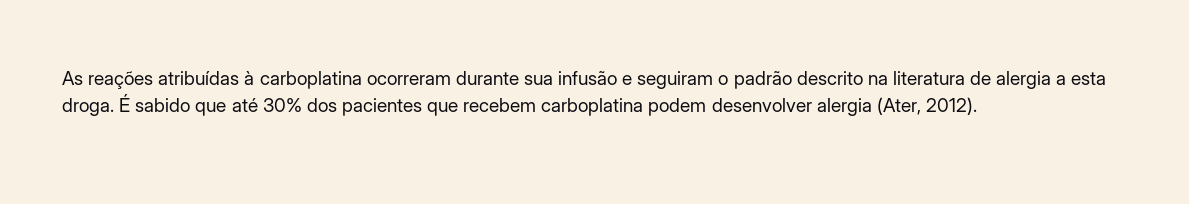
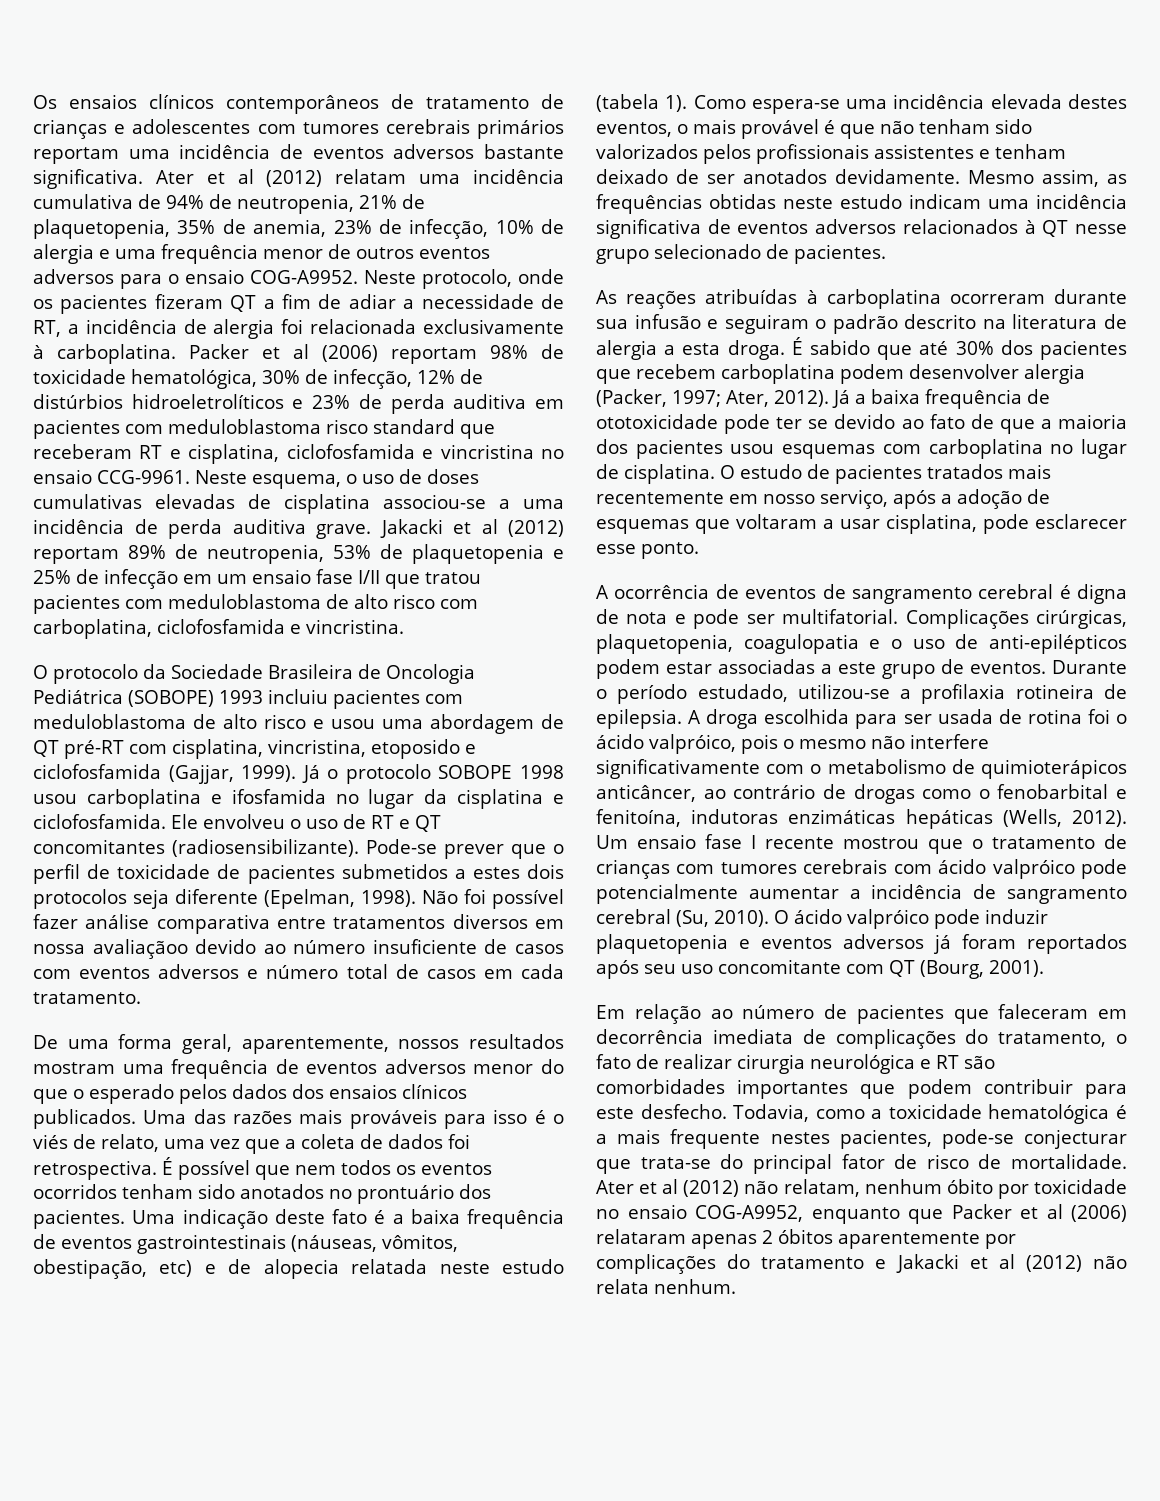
(62, 78) none -> [33,94,564,114] [33,119,564,139] [33,144,564,164] [33,169,564,189] [33,194,425,214] [33,219,564,239] [33,244,490,264] [33,269,564,289] [33,294,564,314] [33,319,564,339] [33,344,564,364] [33,369,483,389] [33,394,564,414] [33,419,495,439] [33,444,564,464] [33,469,479,489] [33,494,564,514] [33,519,564,539] [33,544,564,564] [33,569,481,589] [33,594,478,614] [33,619,404,639] [33,664,475,684] [33,689,463,709] [33,714,564,734] [33,739,476,759] [33,764,564,784] [33,789,564,809] [33,814,441,832] [33,839,564,859] [33,864,564,884] [33,889,564,909] [33,914,564,934] [33,939,564,959] [33,964,564,979] [33,992,141,1004] [33,1034,564,1054] [33,1059,564,1079] [33,1084,467,1104] [33,1109,564,1129] [33,1134,470,1154] [33,1157,492,1180] [33,1184,491,1204] [33,1209,564,1229] [33,1234,458,1254] [33,1259,564,1279] [596,94,1127,114] [596,119,1032,139] [596,144,1066,164] [596,169,1127,187] [596,194,1127,214] [596,219,1127,239] [596,244,886,264] Os ensaios clínicos contemporâneos de tratamento de crianças e adolescentes com tumores cerebrais primários reportam uma incidência de eventos adversos bastante significativa. Ater et al (2012) relatam uma incidência cumulativa de 94% de neutropenia, 21% de plaquetopenia, 35% de anemia, 23% de infecção, 10% de alergia e uma frequência menor de outros eventos adversos para o ensaio COG-A9952. Neste protocolo, onde os pacientes fizeram QT a fim de adiar a necessidade de RT, a incidência de alergia foi relacionada exclusivamente à carboplatina. Packer et al (2006) reportam 98% de toxicidade hematológica, 30% de infecção, 12% de distúrbios hidroeletrolíticos e 23% de perda auditiva em pacientes com meduloblastoma risco standard que receberam RT e cisplatina, ciclofosfamida e vincristina no ensaio CCG-9961. Neste esquema, o uso de doses cumulativas elevadas de cisplatina associou-se a uma incidência de perda auditiva grave. Jakacki et al (2012) reportam 89% de neutropenia, 53% de plaquetopenia e 25% de infecção em um ensaio fase I/II que tratou pacientes com meduloblastoma de alto risco com carboplatina, ciclofosfamida e vincristina. // O protocolo da Sociedade Brasileira de Oncologia Pediátrica (SOBOPE) 1993 incluiu pacientes com meduloblastoma de alto risco e usou uma abordagem de QT pré-RT com cisplatina, vincristina, etoposido e ciclofosfamida (Gajjar, 1999). Já o protocolo SOBOPE 1998 usou carboplatina e ifosfamida no lugar da cisplatina e ciclofosfamida. Ele envolveu o uso de RT e QT concomitantes (radiosensibilizante). Pode-se prever que o perfil de toxicidade de pacientes submetidos a estes dois protocolos seja diferente (Epelman, 1998). Não foi possível fazer análise comparativa entre tratamentos diversos em nossa avaliaçãoo devido ao número insuficiente de casos com eventos adversos e número total de casos em cada tratamento. // De uma forma geral, aparentemente, nossos resultados mostram uma frequência de eventos adversos menor do que o esperado pelos dados dos ensaios clínicos publicados. Uma das razões mais prováveis para isso é o viés de relato, uma vez que a coleta de dados foi retrospectiva. É possível que nem todos os eventos ocorridos tenham sido anotados no prontuário dos pacientes. Uma indicação deste fato é a baixa frequência de eventos gastrointestinais (náuseas, vômitos, obestipação, etc) e de alopecia relatada neste estudo (tabela 1). Como espera-se uma incidência elevada destes eventos, o mais provável é que não tenham sido valorizados pelos profissionais assistentes e tenham deixado de ser anotados devidamente. Mesmo assim, as frequências obtidas neste estudo indicam uma incidência significativa de eventos adversos relacionados à QT nesse grupo selecionado de pacientes. //
[876,97,977,115] (Ater, 2012). -> [596,389,1050,409] [596,414,1127,434] [596,439,1127,459] [596,464,1051,484] [596,489,1050,509] [596,514,1127,534] [596,542,699,559] [596,584,1127,604] [596,609,1127,629] [596,634,1127,654] [596,659,1127,679] [596,684,1127,704] [596,709,1127,729] [596,734,989,754] [596,759,1127,779] [596,784,1127,804] [596,809,1127,829] [596,834,1127,854] [596,859,1127,879] [596,884,1127,904] [596,909,1048,929] [596,934,1127,954] [596,959,1044,979] [596,1004,1127,1024] [596,1029,1127,1049] [596,1054,995,1074] [596,1079,1127,1099] [596,1104,1127,1124] [596,1129,1127,1149] [596,1154,1127,1174] [596,1179,1127,1199] [596,1204,1127,1224] [596,1229,1016,1249] [596,1254,1127,1274] [596,1279,736,1294] (Packer, 1997; Ater, 2012). Já a baixa frequência de ototoxicidade pode ter se devido ao fato de que a maioria dos pacientes usou esquemas com carboplatina no lugar de cisplatina. O estudo de pacientes tratados mais recentemente em nosso serviço, após a adoção de esquemas que voltaram a usar cisplatina, pode esclarecer esse ponto. // A ocorrência de eventos de sangramento cerebral é digna de nota e pode ser multifatorial. Complicações cirúrgicas, plaquetopenia, coagulopatia e o uso de anti-epilépticos podem estar associadas a este grupo de eventos. Durante o período estudado, utilizou-se a profilaxia rotineira de epilepsia. A droga escolhida para ser usada de rotina foi o ácido valpróico, pois o mesmo não interfere significativamente com o metabolismo de quimioterápicos anticâncer, ao contrário de drogas como o fenobarbital e fenitoína, indutoras enzimáticas hepáticas (Wells, 2012). Um ensaio fase I recente mostrou que o tratamento de crianças com tumores cerebrais com ácido valpróico pode potencialmente aumentar a incidência de sangramento cerebral (Su, 2010). O ácido valpróico pode induzir plaquetopenia e eventos adversos já foram reportados após seu uso concomitante com QT (Bourg, 2001). // Em relação ao número de pacientes que faleceram em decorrência imediata de complicações do tratamento, o fato de realizar cirurgia neurológica e RT são comorbidades importantes que podem contribuir para este desfecho. Todavia, como a toxicidade hematológica é a mais frequente nestes pacientes, pode-se conjecturar que trata-se do principal fator de risco de mortalidade. Ater et al (2012) não relatam, nenhum óbito por toxicidade no ensaio COG-A9952, enquanto que Packer et al (2006) relataram apenas 2 óbitos aparentemente por complicações do tratamento e Jakacki et al (2012) não relata nenhum.

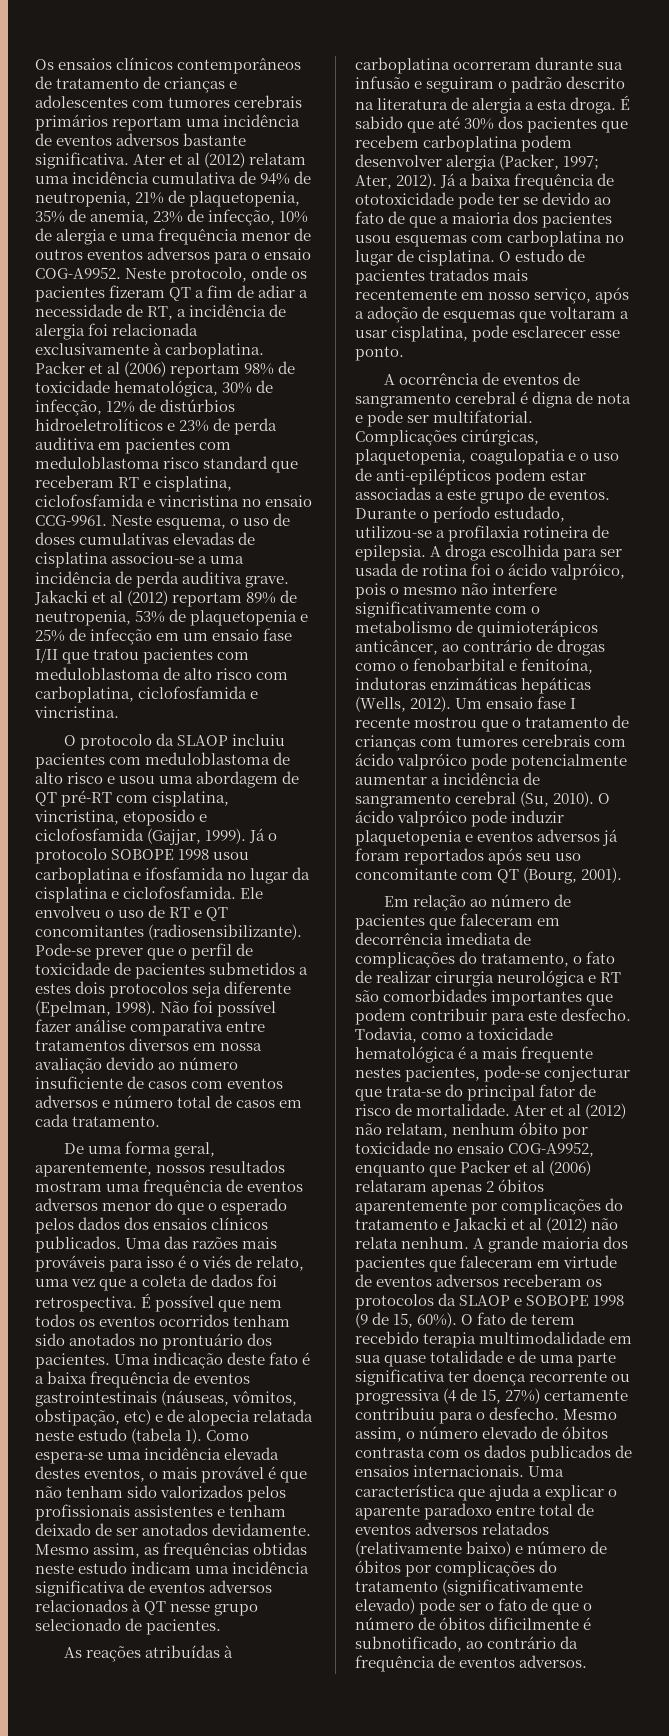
[171,664,475,684] [33,689,263,707] Sociedade Brasileira de Oncologia Pediátrica (SOBOPE) 1993 -> [176,735,228,746] SLAOP
[92,939,188,959] avaliaçãoo -> [35,1058,102,1074] avaliação
[33,1259,147,1279] obestipação, -> [35,1409,120,1426] obstipação,
(736, 1286) none -> [473,1236,629,1253] [355,1255,618,1272] [355,1274,603,1287] [355,1293,625,1310] [355,1312,576,1328] [355,1331,633,1348] [355,1350,617,1367] [355,1369,631,1386] [355,1388,629,1405] [355,1407,618,1424] [355,1426,609,1442] [355,1445,633,1462] [355,1465,565,1477] [355,1484,618,1501] [355,1503,595,1520] [355,1522,550,1535] [355,1541,608,1557] [355,1560,558,1577] [355,1579,584,1596] [355,1598,593,1615] [355,1617,592,1630] [355,1636,579,1652] [355,1655,588,1672] A grande maioria dos pacientes que faleceram em virtude de eventos adversos receberam os protocolos da SLAOP e SOBOPE 1998 (9 de 15, 60%). O fato de terem recebido terapia multimodalidade em sua quase totalidade e de uma parte significativa ter doença recorrente ou progressiva (4 de 15, 27%) certamente contribuiu para o desfecho. Mesmo assim, o número elevado de óbitos contrasta com os dados publicados de ensaios internacionais. Uma característica que ajuda a explicar o aparente paradoxo entre total de eventos adversos relatados (relativamente baixo) e número de óbitos por complicações do tratamento (significativamente elevado) pode ser o fato de que o número de óbitos dificilmente é subnotificado, ao contrário da frequência de eventos adversos.

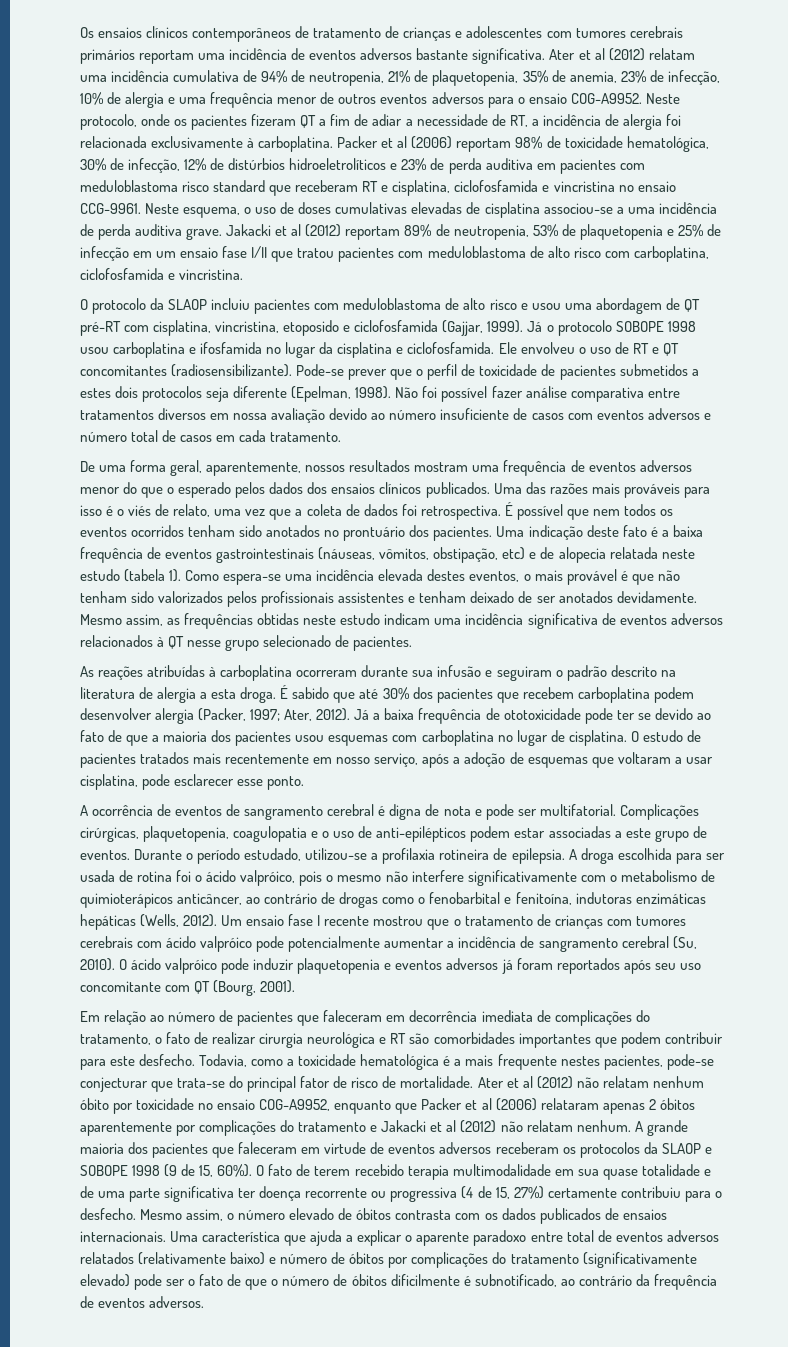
[386,1123,449,1138] relatam, -> [602,1076,649,1088] relatam
[355,1237,398,1249] relata -> [526,1120,573,1132] relatam

